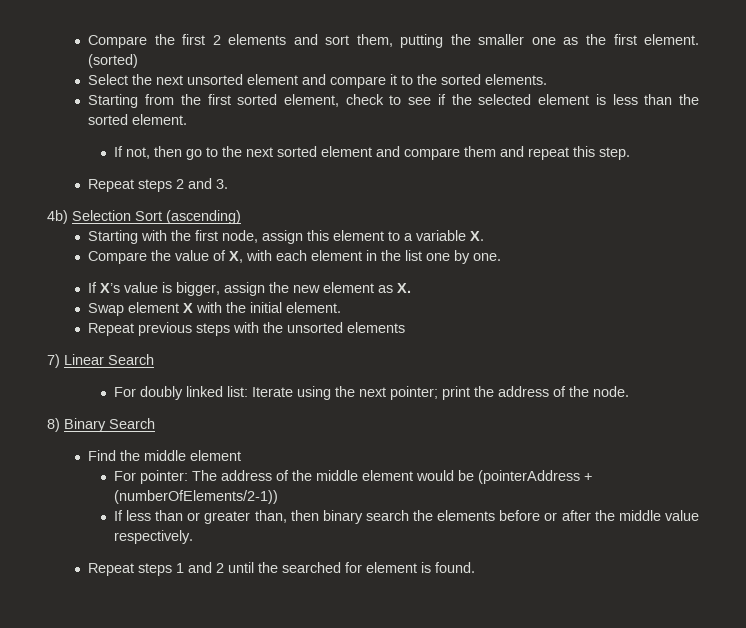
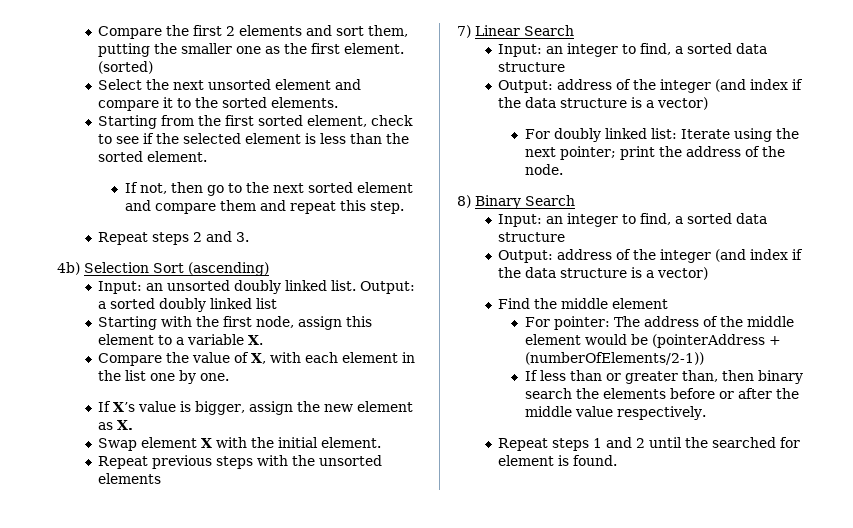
(241, 217) none -> [98,280,416,294] [98,298,278,312] // Input: an unsorted doubly linked list. Output: a sorted doubly linked list
(154, 359) none -> [498,43,768,57] [498,62,566,72] [498,79,804,93] [498,97,709,110] // Input: an integer to find, a sorted data structure // Output: address of the integer (and index if the data structure is a vector)
(155, 423) none -> [498,213,768,227] [498,232,566,242] [498,249,804,263] [498,267,709,280] // Input: an integer to find, a sorted data structure // Output: address of the integer (and index if the data structure is a vector)

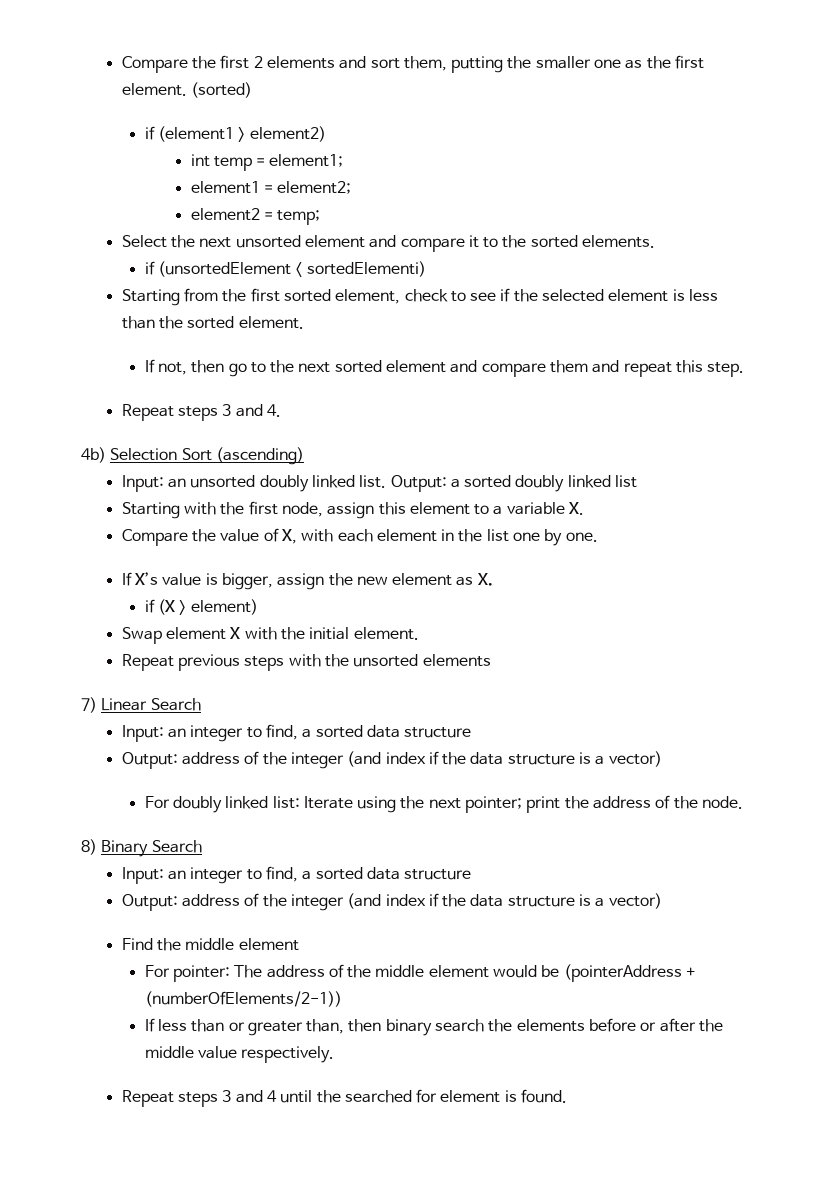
(154, 67) none -> [144,126,326,142] [190,154,344,171] [190,181,352,194] [190,208,321,225] // if (element1 > element2) // int temp = element1; // element1 = element2; // element2 = temp;
(339, 102) none -> [144,261,426,277] // if (unsortedElement < sortedElementi)
[193,231,250,242] 2 and 3. -> [222,404,281,417] 3 and 4.
(134, 425) none -> [144,599,258,615] // if (X > element)
[593,437,646,448] 1 and 2 -> [222,1090,277,1103] 3 and 4

